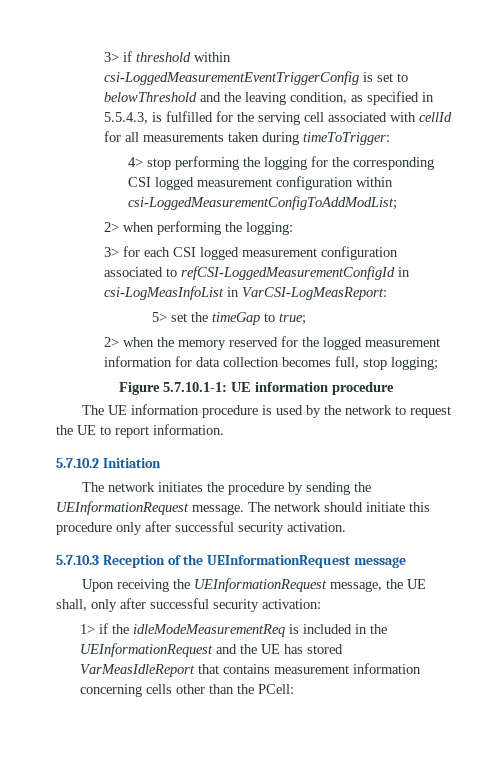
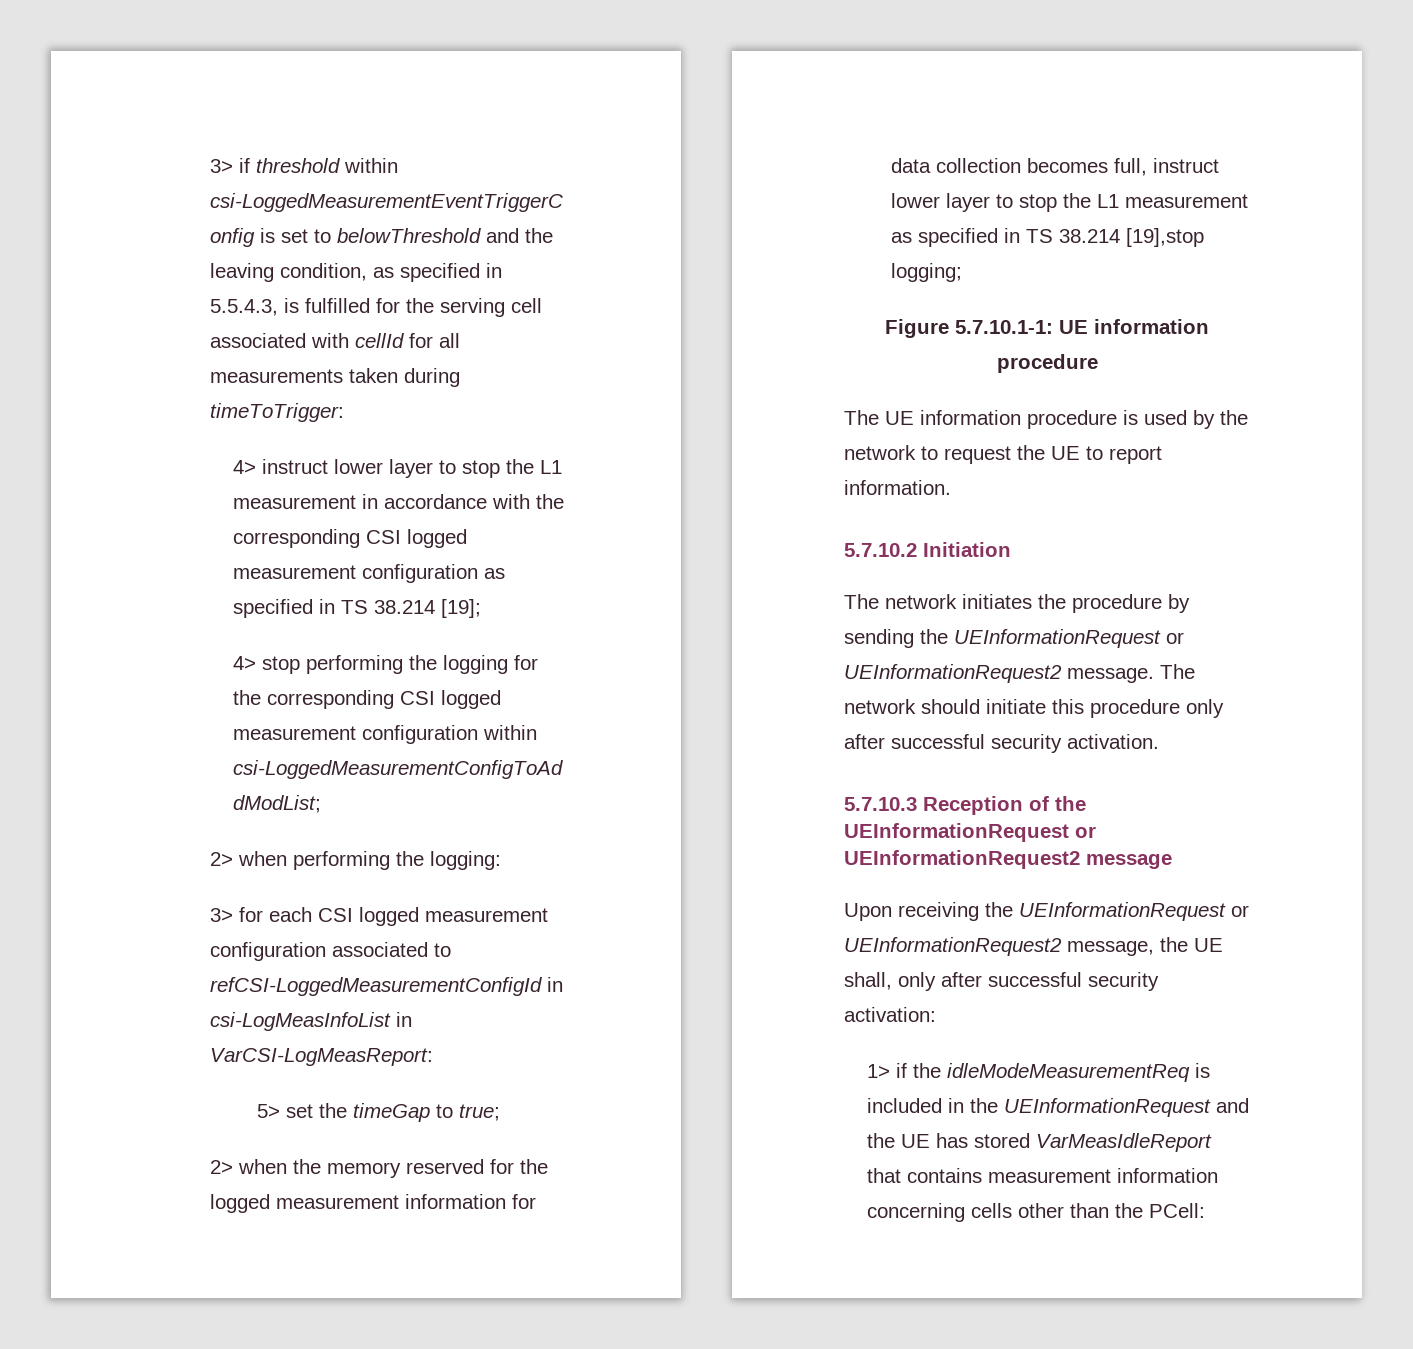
(391, 138) none -> [233,459,563,478] [233,494,565,509] [233,529,468,548] [233,564,506,583] [233,599,482,618] // 4> instruct lower layer to stop the L1 measurement in accordance with the corresponding CSI logged measurement configuration as specified in TS 38.214 [19];
[363,358,388,370] stop -> [1152,158,1219,173] [890,193,1248,212] [890,228,1204,247] instruct lower layer to stop the L1 measurement as specified in TS 38.214 [19],stop
(189, 508) none -> [1166,632,1184,644] [844,664,1062,683] or UEInformationRequest2
(352, 561) none -> [1075,826,1096,838] [844,850,1080,869] or UEInformationRequest2
(327, 585) none -> [1231,905,1249,917] [844,937,1062,956] or UEInformationRequest2

